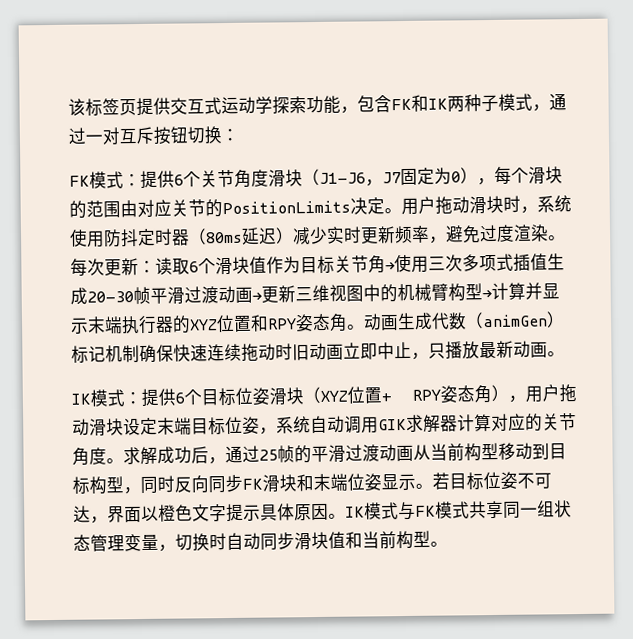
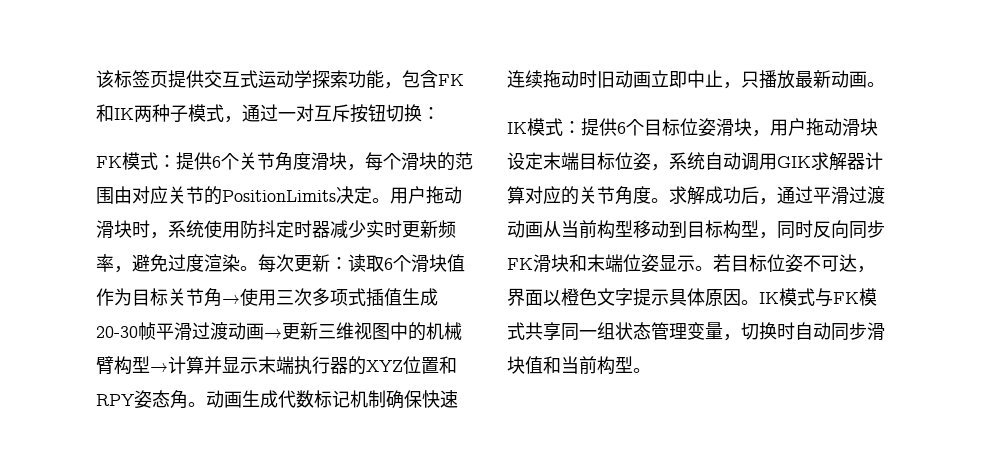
[302,167,478,187] （J1-J6，J7固定为0） -> (347, 161) none
[188,227,294,245] （80ms延迟） -> (330, 229) none
[465,311,565,329] （animGen） -> (314, 399) none
[303,384,509,404] （XYZ位置+ RPY姿态角） -> (752, 127) none
[259,445,312,464] 25帧的 -> (813, 195) none

